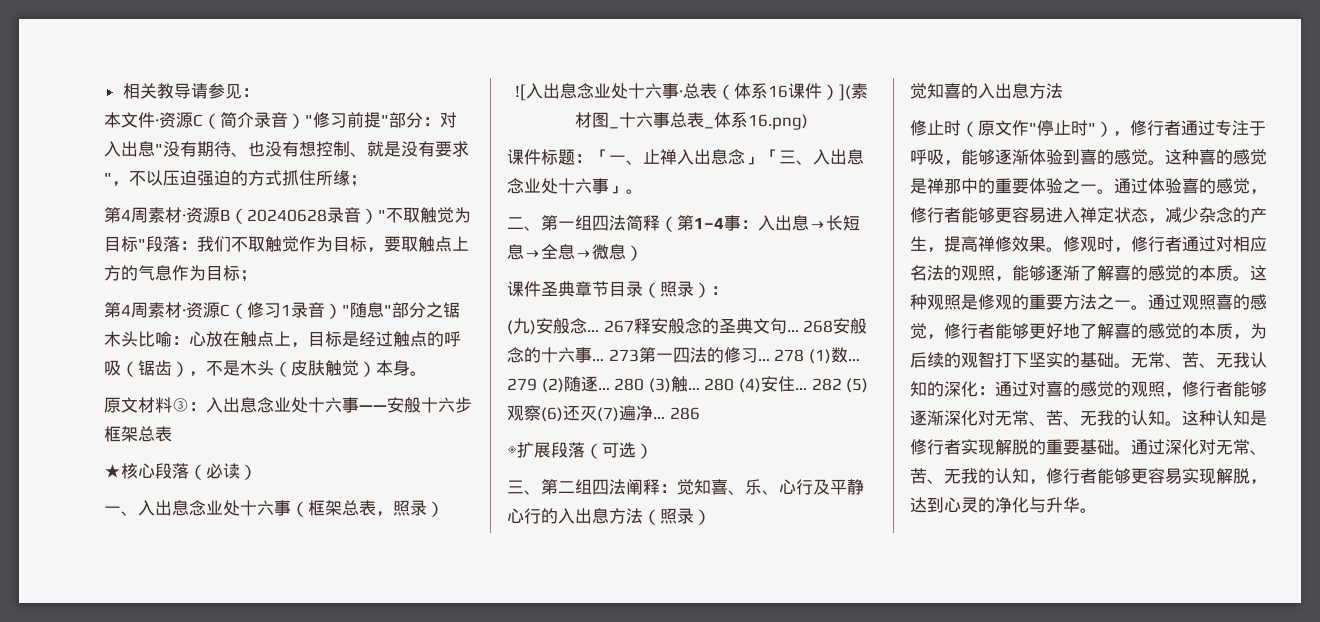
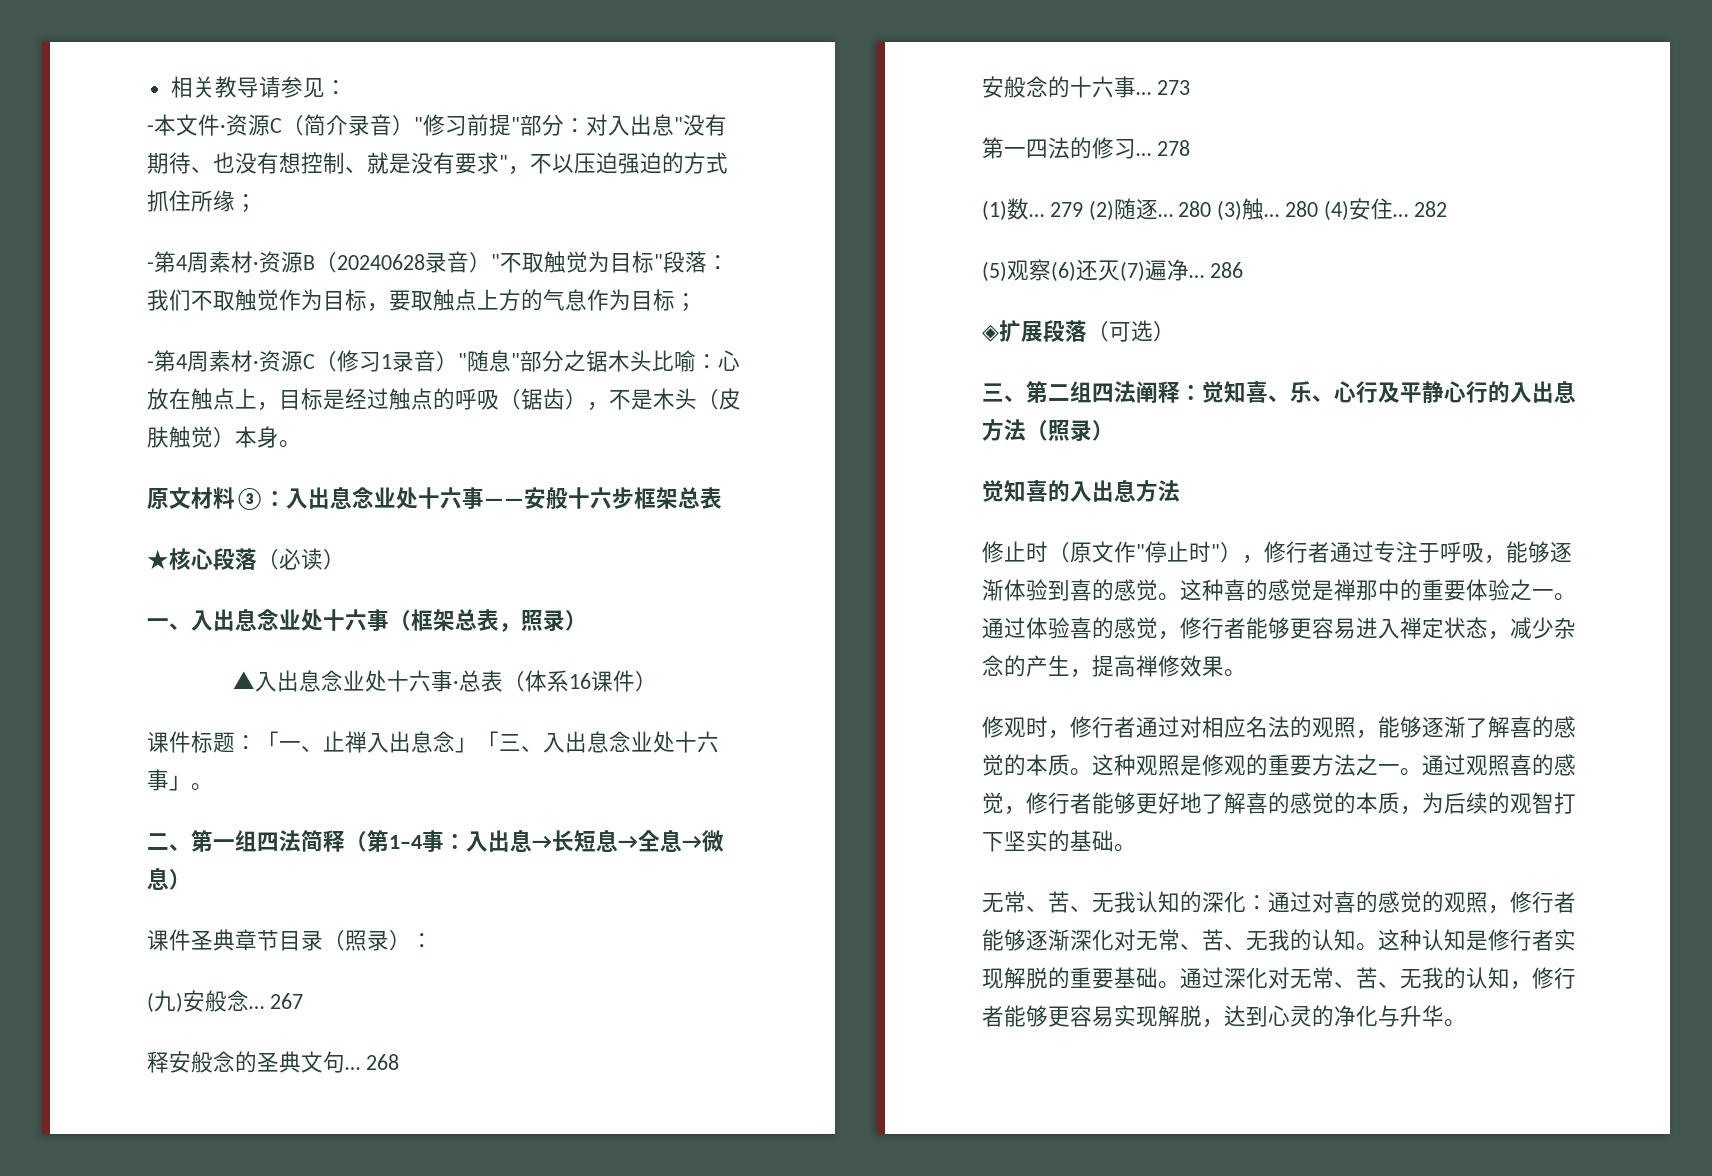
(259, 92) none -> [147,125,154,133] -
(367, 181) none -> [147,262,154,270] -
(257, 276) none -> [147,361,154,369] -
[514,84,526,101] ![ -> [233,671,255,689] ▲
[838,83,868,101] [574,112,808,130] ](素材图_十六事总表_体系16.png) -> (657, 681) none
(634, 326) none -> (303, 1001) //
(834, 326) none -> (399, 1062) //
(639, 355) none -> (1190, 87) //
(805, 355) none -> (1190, 148) //
(842, 384) none -> (1447, 209) //
(1063, 249) none -> (1246, 673) //
(1131, 365) none -> (1136, 848) //

